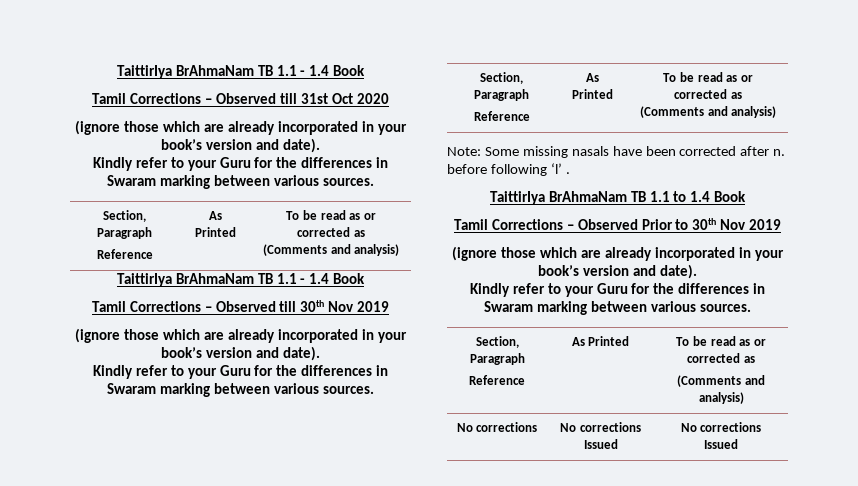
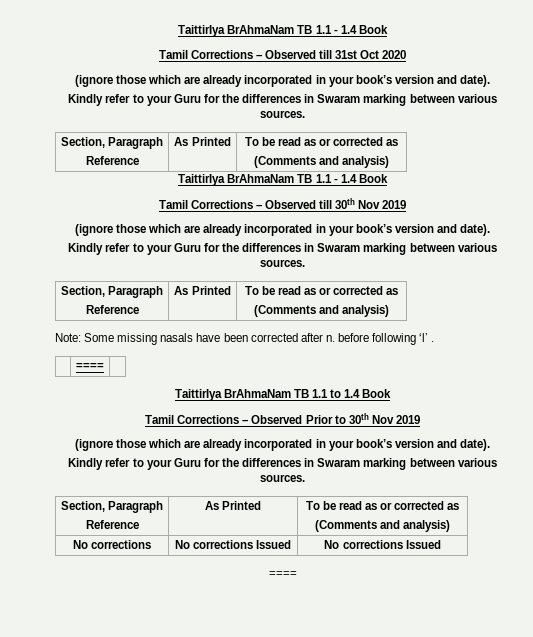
(570, 173) none -> [76,363,104,370] // | ==== |
(738, 444) none -> [268,571,297,577] // ====

